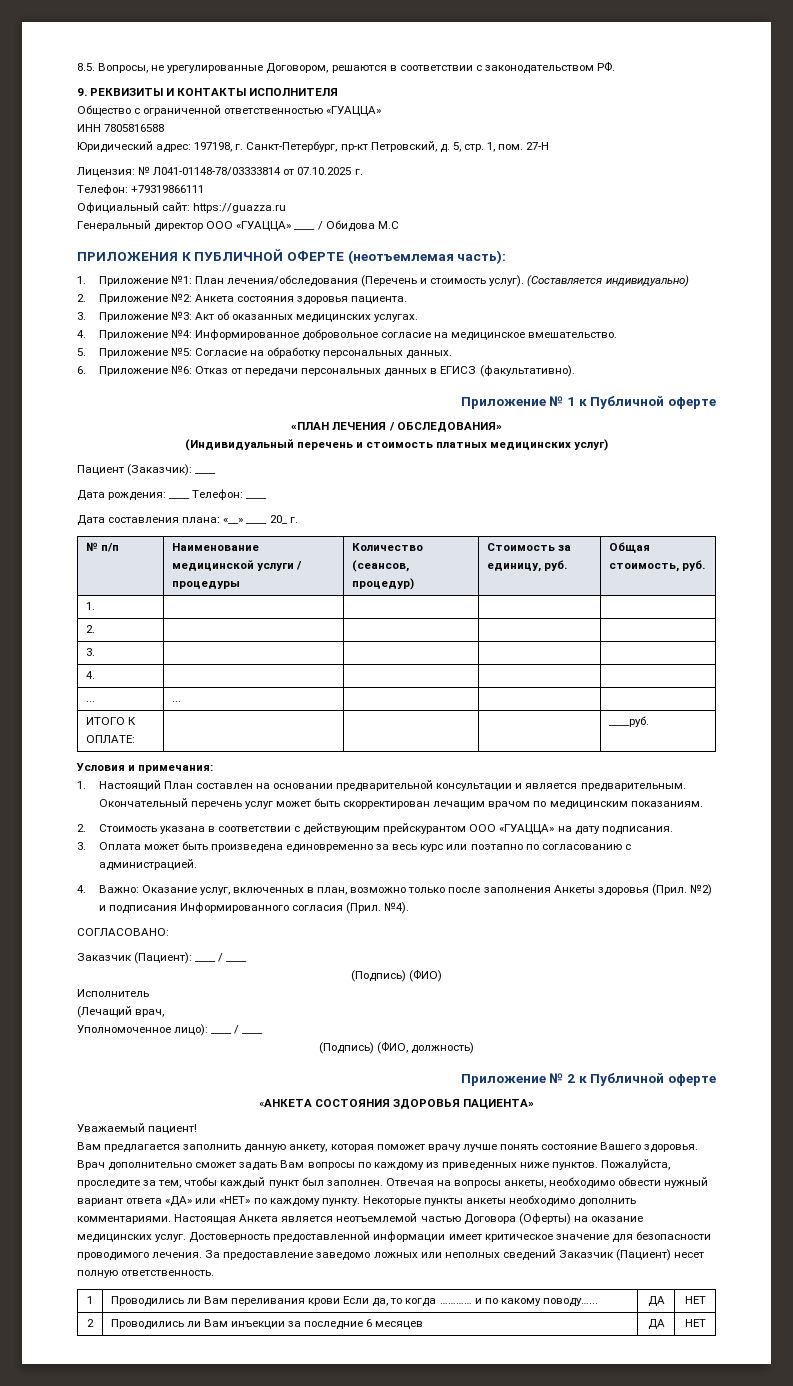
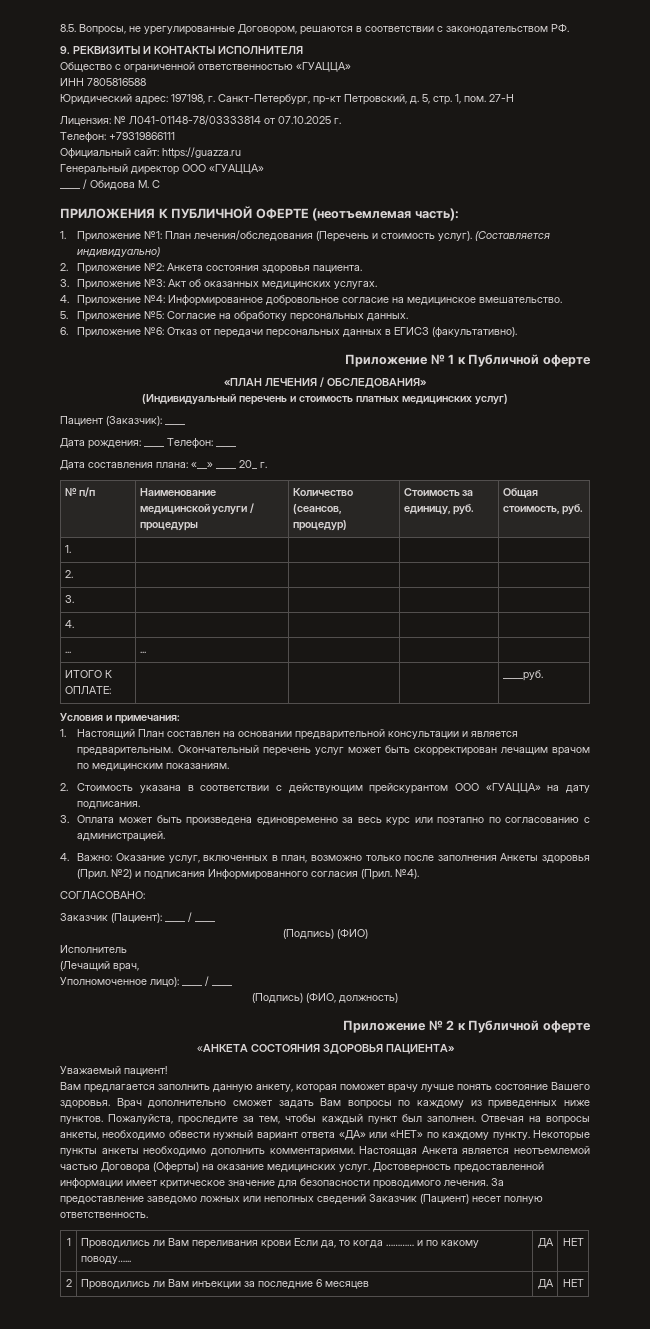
(292, 226) none -> (264, 169) //
[377,221,399,229] М.С -> [138,180,160,188] М. С

